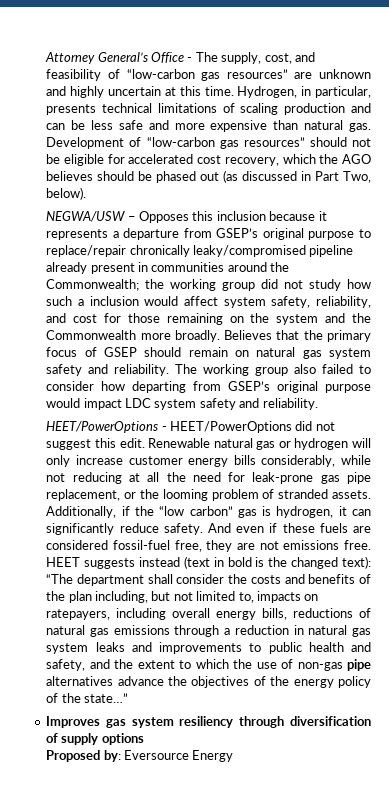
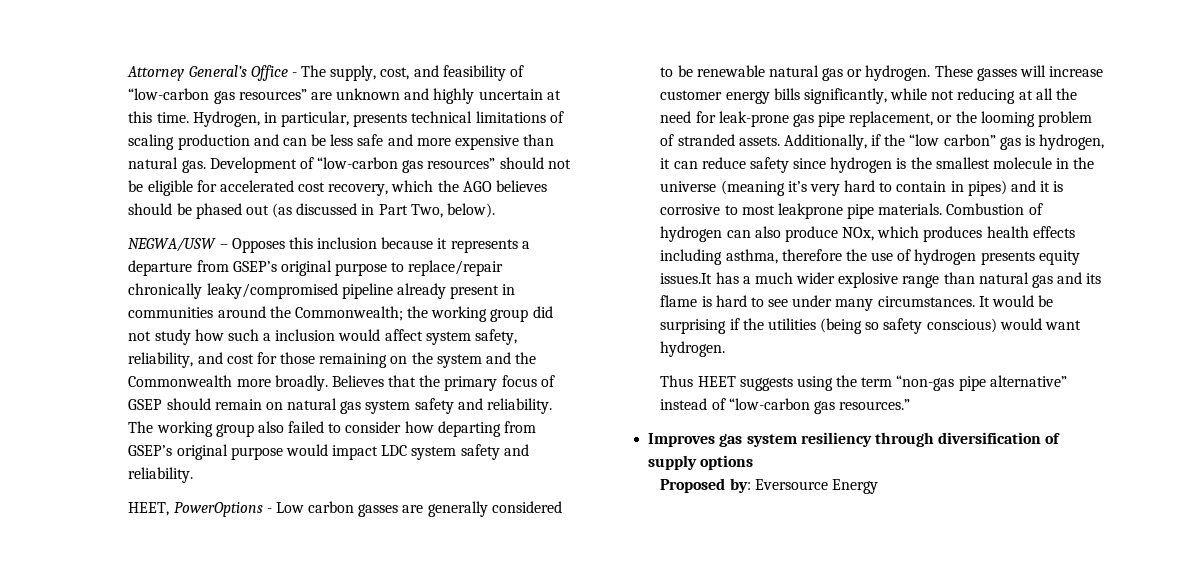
[46,421,335,433] [46,438,371,450] [46,455,71,467] HEET/PowerOptions - HEET/PowerOptions did not suggest this edit. Renewable natural gas or hydrogen will only -> [128,501,562,517] [660,65,1047,81] HEET, PowerOptions - Low carbon gasses are generally considered to be renewable natural gas or hydrogen. These gasses will
[261,455,336,467] considerably, -> [803,88,887,104] significantly,
[46,523,371,535] [46,540,372,552] [46,556,371,569] [46,574,371,586] [46,591,319,603] [46,608,372,620] [46,625,371,637] [46,642,372,654] [46,659,372,671] [46,676,371,688] [46,693,129,703] significantly reduce safety. And even if these fuels are considered fossil-fuel free, they are not emissions free. HEET suggests instead (text in bold is the changed text): “The department shall consider the costs and benefits of the plan including, but not limited to, impacts on ratepayers, including overall energy bills, reductions of natural gas emissions through a reduction in natural gas system leaks and improvements to public health and safety, and the extent to which the use of non-gas pipe alternatives advance the objectives of the energy policy of the state…” -> [701,157,1095,173] [660,180,1064,196] [660,203,1043,219] [660,226,1075,242] [660,249,1080,265] [660,272,1102,288] [660,295,1054,311] [660,318,1082,334] [660,341,726,357] [660,375,1067,391] [660,398,911,414] reduce safety since hydrogen is the smallest molecule in the universe (meaning it’s very hard to contain in pipes) and it is corrosive to most leakprone pipe materials. Combustion of hydrogen can also produce NOx, which produces health effects including asthma, therefore the use of hydrogen presents equity issues.It has a much wider explosive range than natural gas and its flame is hard to see under many circumstances. It would be surprising if the utilities (being so safety conscious) would want hydrogen. // Thus HEET suggests using the term “non-gas pipe alternative” instead of “low-carbon gas resources.”

